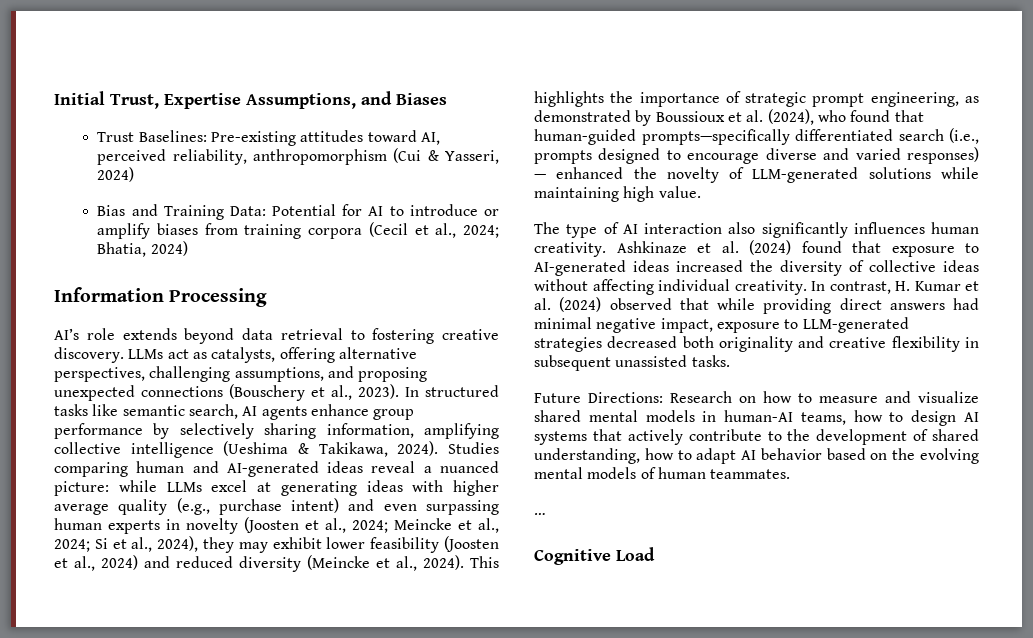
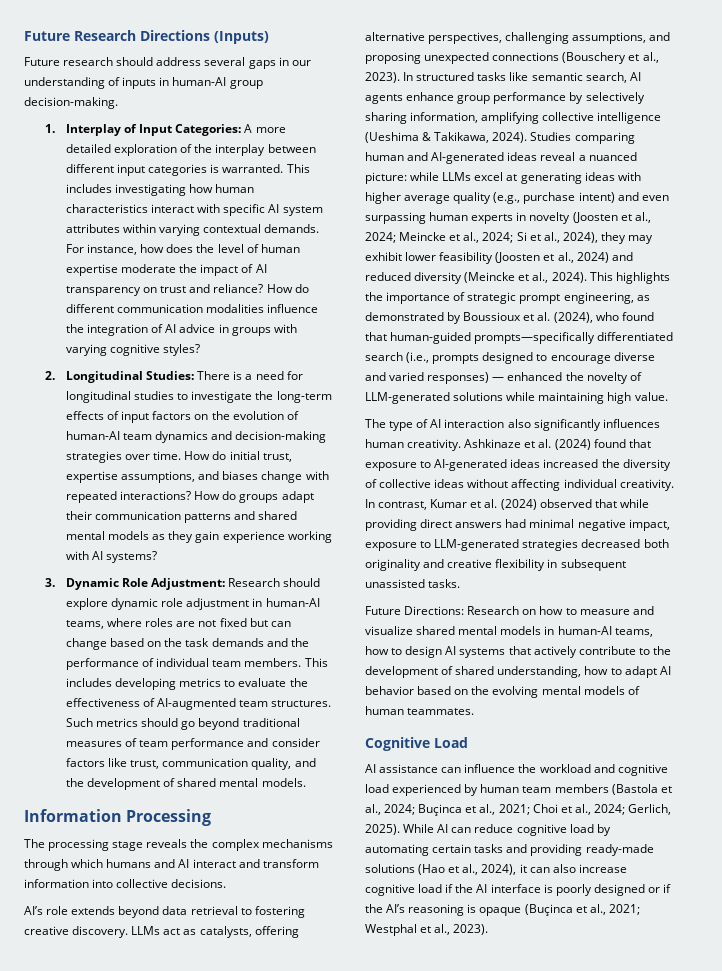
[54,91,447,109] [97,130,440,146] [97,148,500,165] [97,167,135,182] [97,204,499,220] [97,222,499,239] [97,241,188,257] [54,287,268,307] Initial Trust, Expertise Assumptions, and Biases // Trust Baselines: Pre-existing attitudes toward AI, perceived reliability, anthropomorphism (Cui & Yasseri, 2024) // Bias and Training Data: Potential for AI to introduce or amplify biases from training corpora (Cecil et al., 2024; Bhatia, 2024) // Information Processing -> [24,30,269,44] [24,57,311,69] [24,77,263,89] [24,97,118,109] [45,124,286,136] [66,144,316,156] [66,164,310,176] [66,184,255,196] [66,204,323,216] [66,224,320,236] [66,244,300,255] [66,264,267,276] [66,284,309,296] [66,304,319,313] [66,324,297,336] [66,344,201,356] [45,371,303,383] [66,391,332,403] [66,411,299,423] [66,431,327,443] [66,451,292,463] [66,471,329,483] [66,491,314,503] [66,511,298,523] [66,531,332,543] [66,551,158,563] [45,578,321,590] [66,598,320,610] [66,618,291,629] [66,638,309,650] [66,658,328,670] [66,678,308,690] [66,698,332,710] [66,718,300,730] [66,738,320,750] [66,758,316,770] [66,778,306,790] [24,809,212,826] [24,839,333,851] [24,859,319,871] [24,879,227,888] Future Research Directions (Inputs) // Future research should address several gaps in our understanding of inputs in human-AI group decision-making. // 1. Interplay of Input Categories: A more detailed exploration of the interplay between different input categories is warranted. This includes investigating how human characteristics interact with specific AI system attributes within varying contextual demands. For instance, how does the level of human expertise moderate the impact of AI transparency on trust and reliance? How do different communication modalities influence the integration of AI advice in groups with varying cognitive styles? // 2. Longitudinal Studies: There is a need for longitudinal studies to investigate the long-term effects of input factors on the evolution of human-AI team dynamics and decision-making strategies over time. How do initial trust, expertise assumptions, and biases change with repeated interactions? How do groups adapt their communication patterns and shared mental models as they gain experience working with AI systems? // 3. Dynamic Role Adjustment: Research should explore dynamic role adjustment in human-AI teams, where roles are not fixed but can change based on the task demands and the performance of individual team members. This includes developing metrics to evaluate the effectiveness of AI-augmented team structures. Such metrics should go beyond traditional measures of team performance and consider factors like trust, communication quality, and the development of shared mental models. // Information Processing // The processing stage reveals the complex mechanisms through which humans and AI interact and transform information into collective decisions.
[895,281,910,291] H. -> (428, 505) none
[534,513,546,515] // … -> (475, 711) none
(655, 554) none -> [365,764,668,776] [365,784,672,796] [365,804,672,816] [365,824,611,836] [365,844,654,856] [365,864,627,875] [365,884,672,896] [365,904,640,916] [365,924,489,936] // AI assistance can influence the workload and cognitive load experienced by human team members (Bastola et al., 2024; Buçinca et al., 2021; Choi et al., 2024; Gerlich, 2025). While AI can reduce cognitive load by automating certain tasks and providing ready-made solutions (Hao et al., 2024), it can also increase cognitive load if the AI interface is poorly designed or if the AI’s reasoning is opaque (Buçinca et al., 2021; Westphal et al., 2023).

